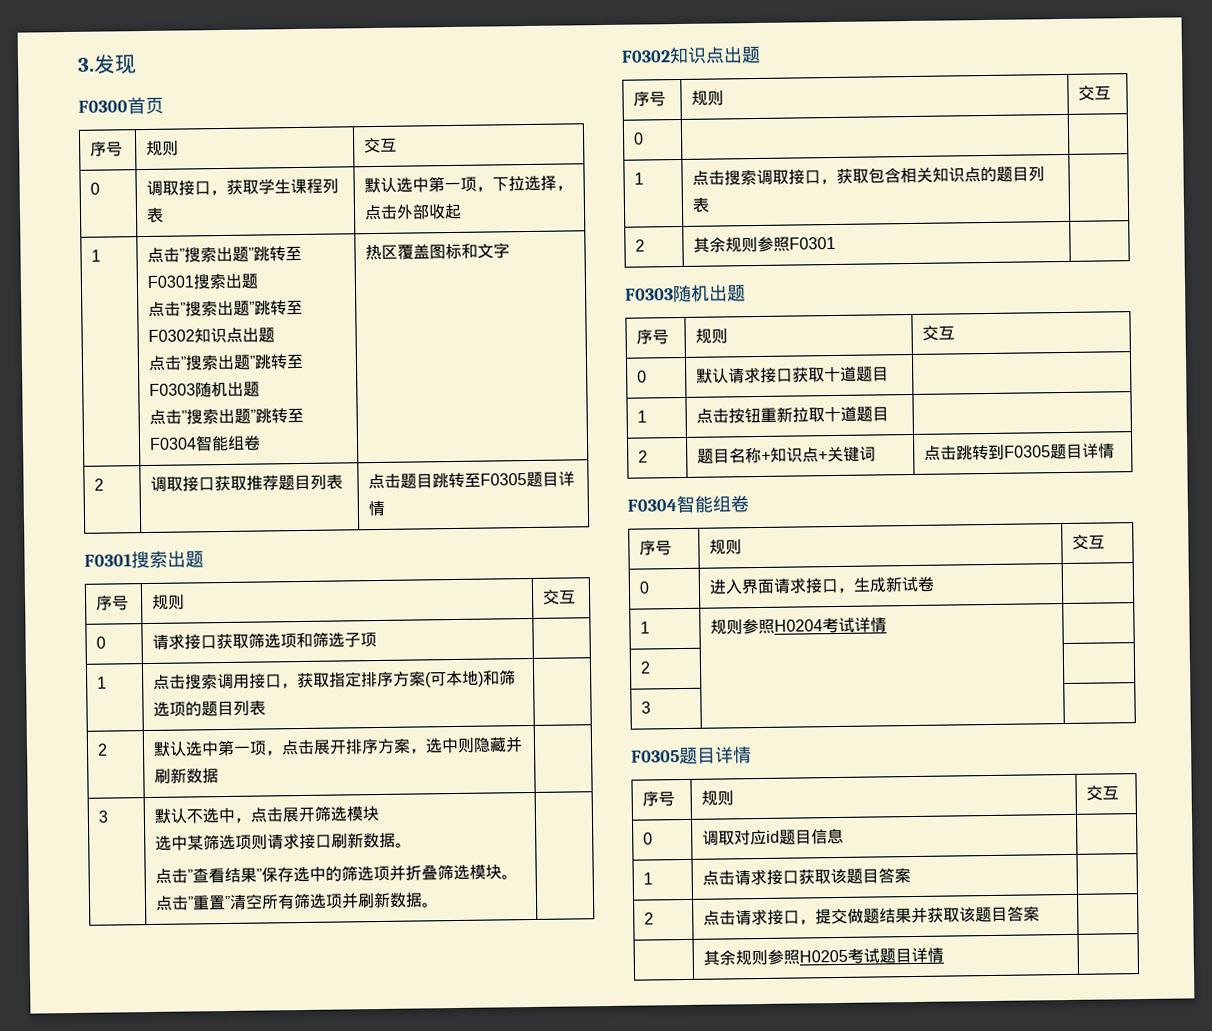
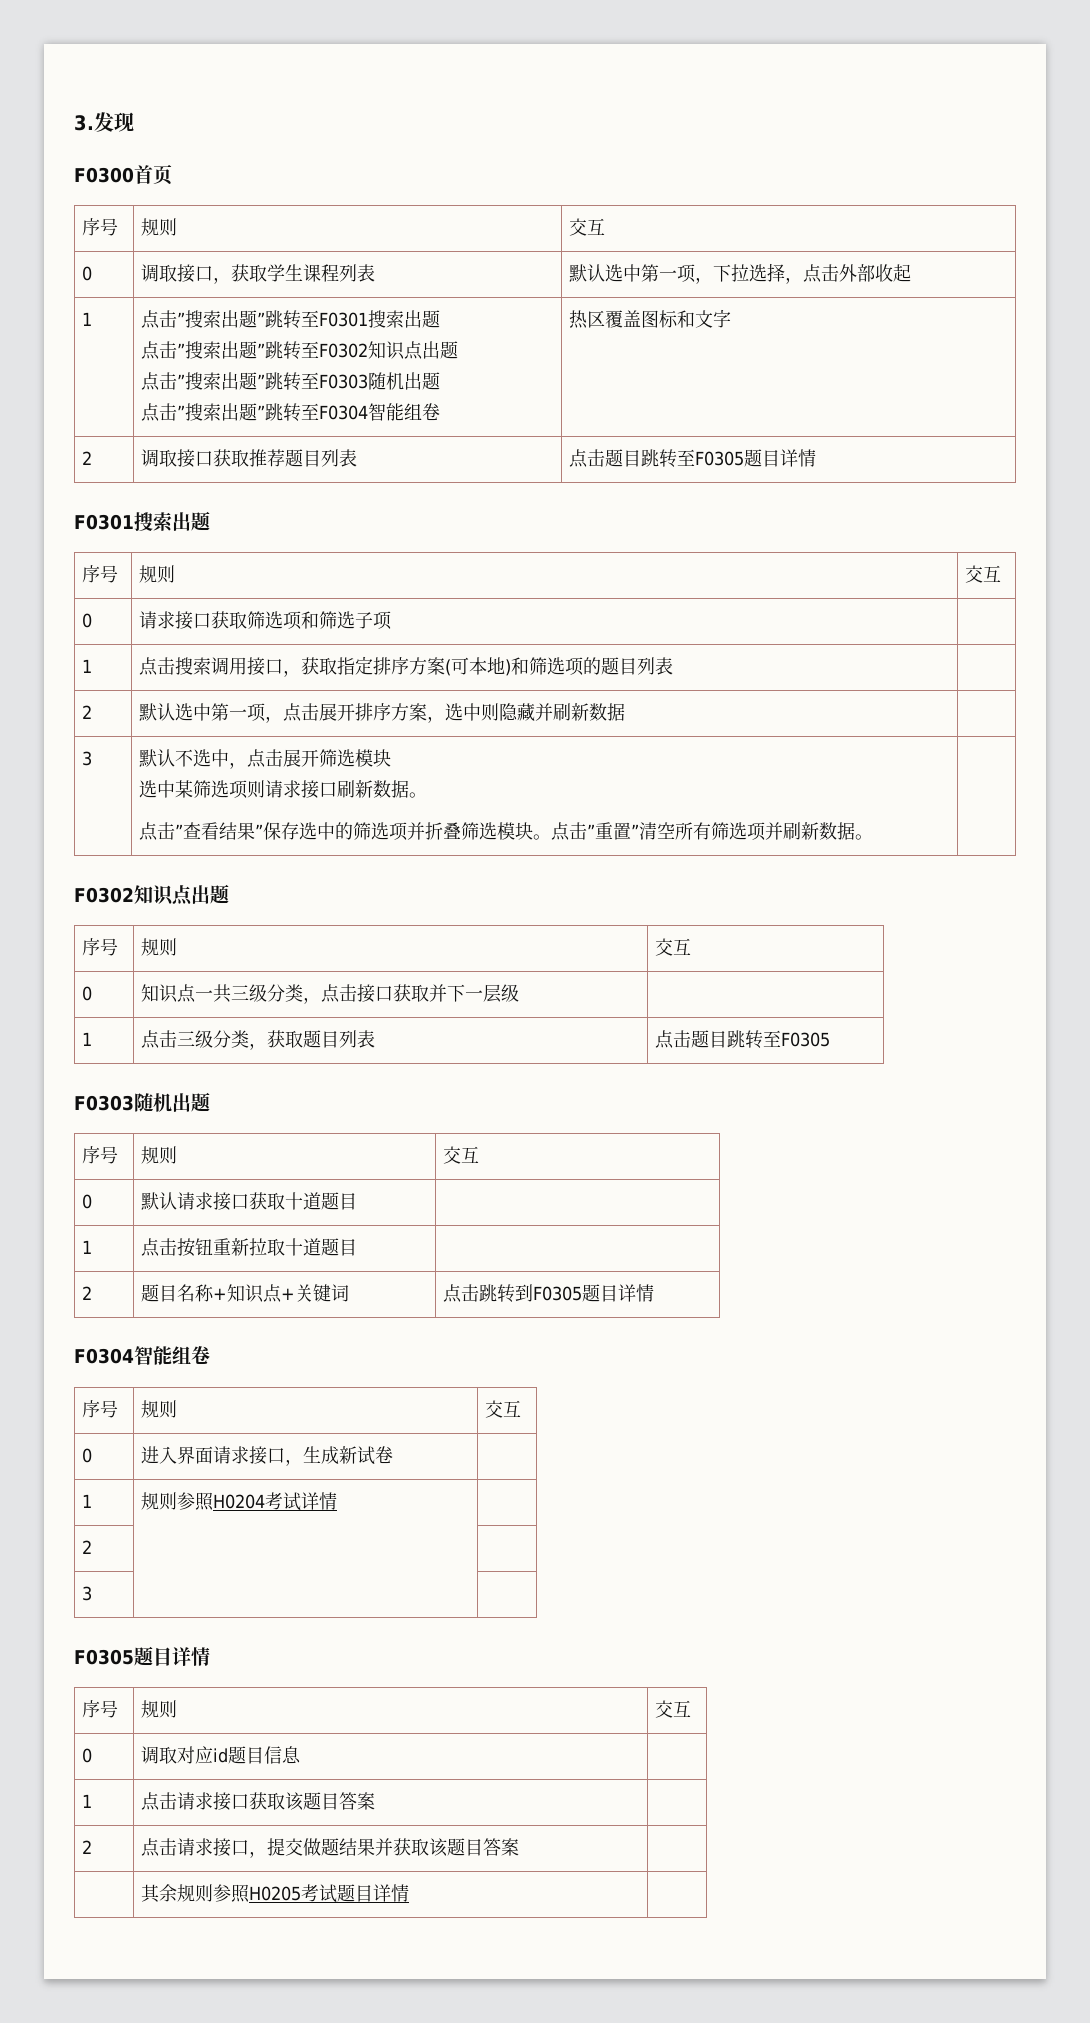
[634,172,645,185] [692,166,1046,186] [692,197,711,213] [635,239,646,252] [693,236,837,253] | // 1 | 点击搜索调取接口，获取包含相关知识点的题目列表 | // 2 | 其余规则参照F0301 | -> [140,984,519,1004] [81,1032,92,1046] [140,1030,375,1050] [654,1030,830,1049] 知识点一共三级分类，点击接口获取并下一层级 | // 1 | 点击三级分类，获取题目列表 | 点击题目跳转至F0305

